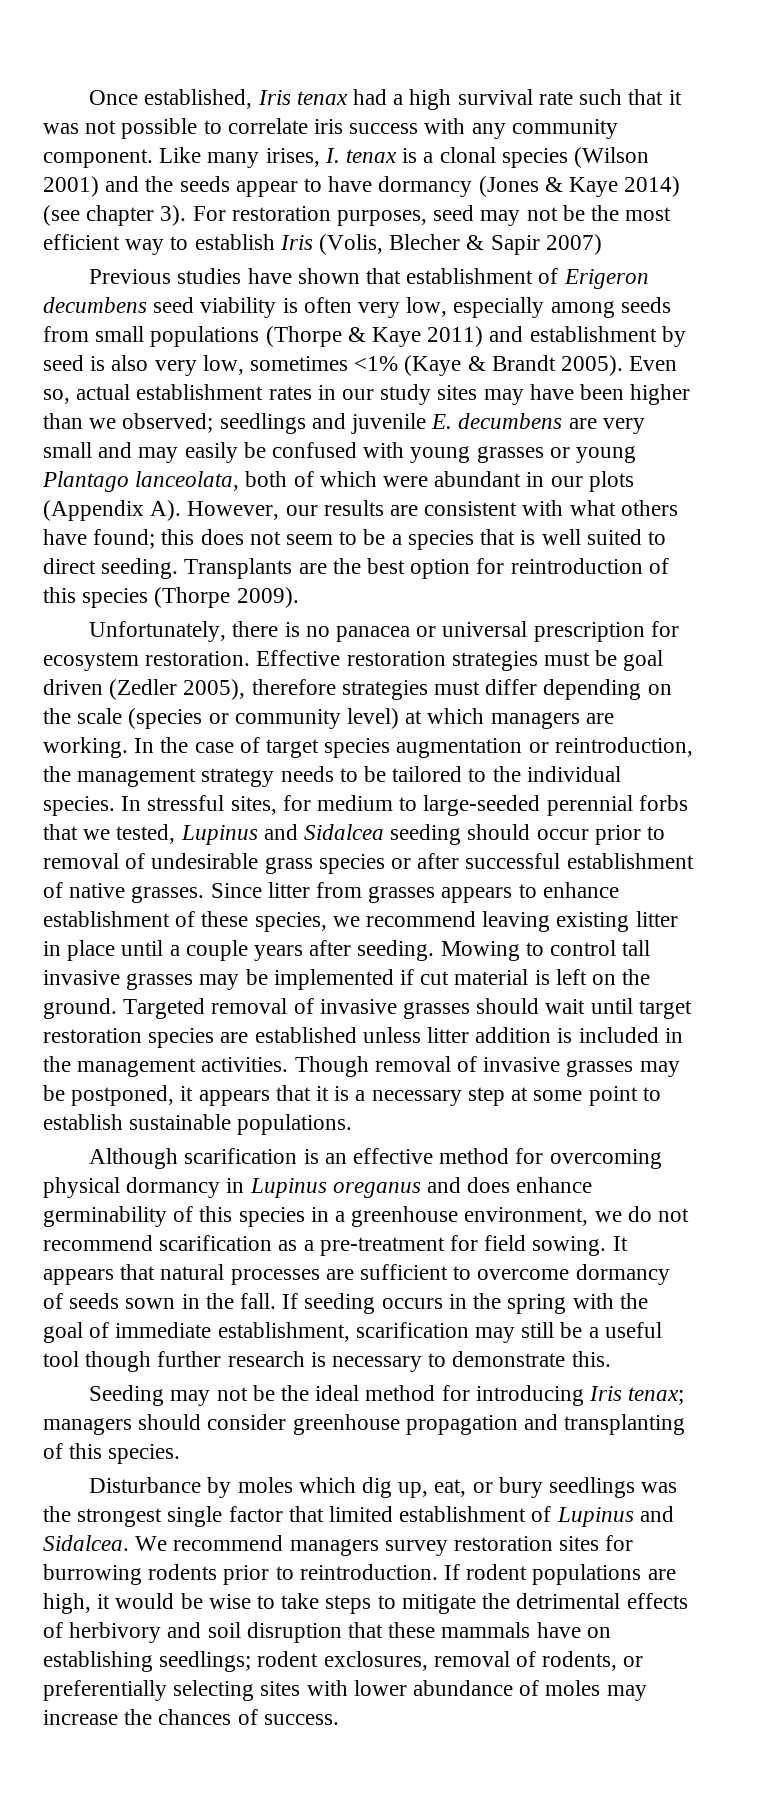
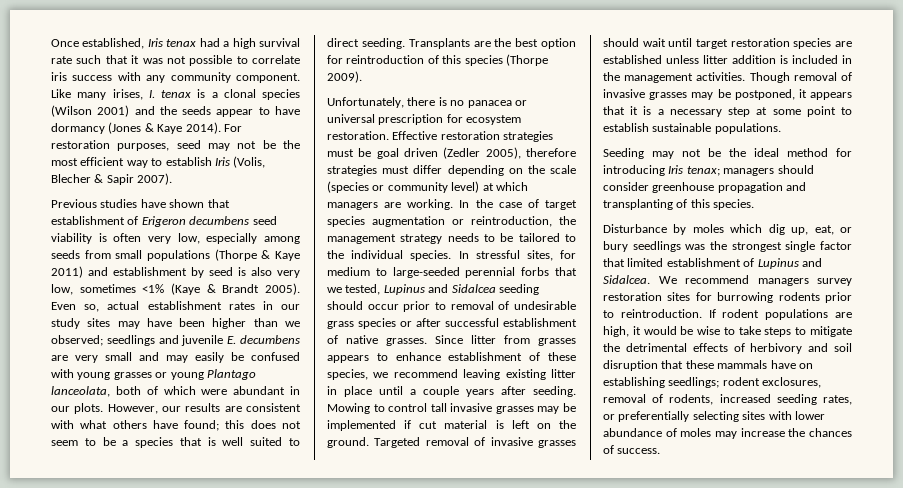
[624,176,681,197] [43,205,187,226] 2014) (see chapter 3). -> [185,122,221,134] 2014).
[545,234,602,255] 2007) -> [137,173,173,185] 2007).
[588,471,634,492] [43,500,182,521] plots (Appendix A). -> [74,403,104,414] plots.
[89,1148,662,1169] [43,1177,593,1198] [43,1206,690,1227] [43,1235,628,1256] [43,1264,670,1285] [43,1293,648,1314] [43,1322,662,1343] [43,1351,611,1372] // Although scarification is an effective method for overcoming physical dormancy in Lupinus oreganus and does enhance germinability of this species in a greenhouse environment, we do not recommend scarification as a pre-treatment for field sowing. It appears that natural processes are sufficient to overcome dormancy of seeds sown in the fall. If seeding occurs in the spring with the goal of immediate establishment, scarification may still be a useful tool though further research is necessary to demonstrate this. -> (781, 128) none
(618, 1661) none -> [719,394,852,405] increased seeding rates,

